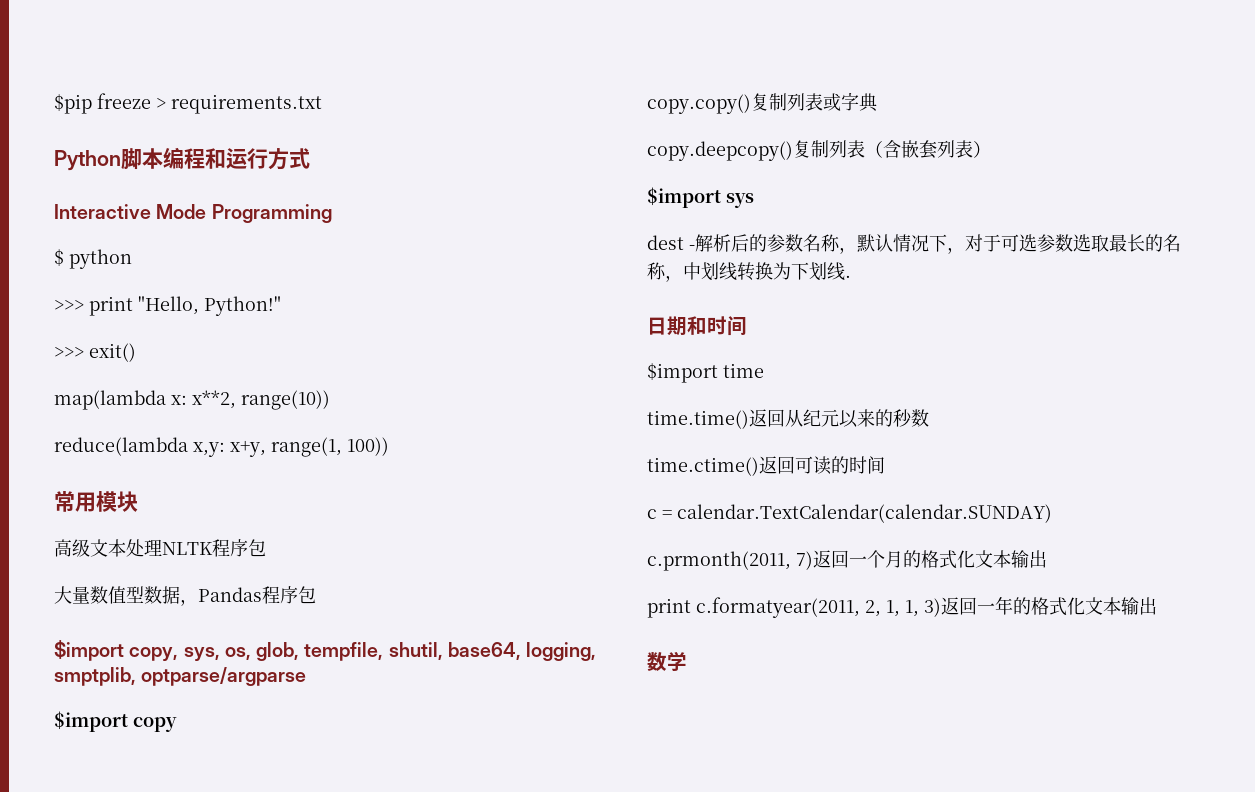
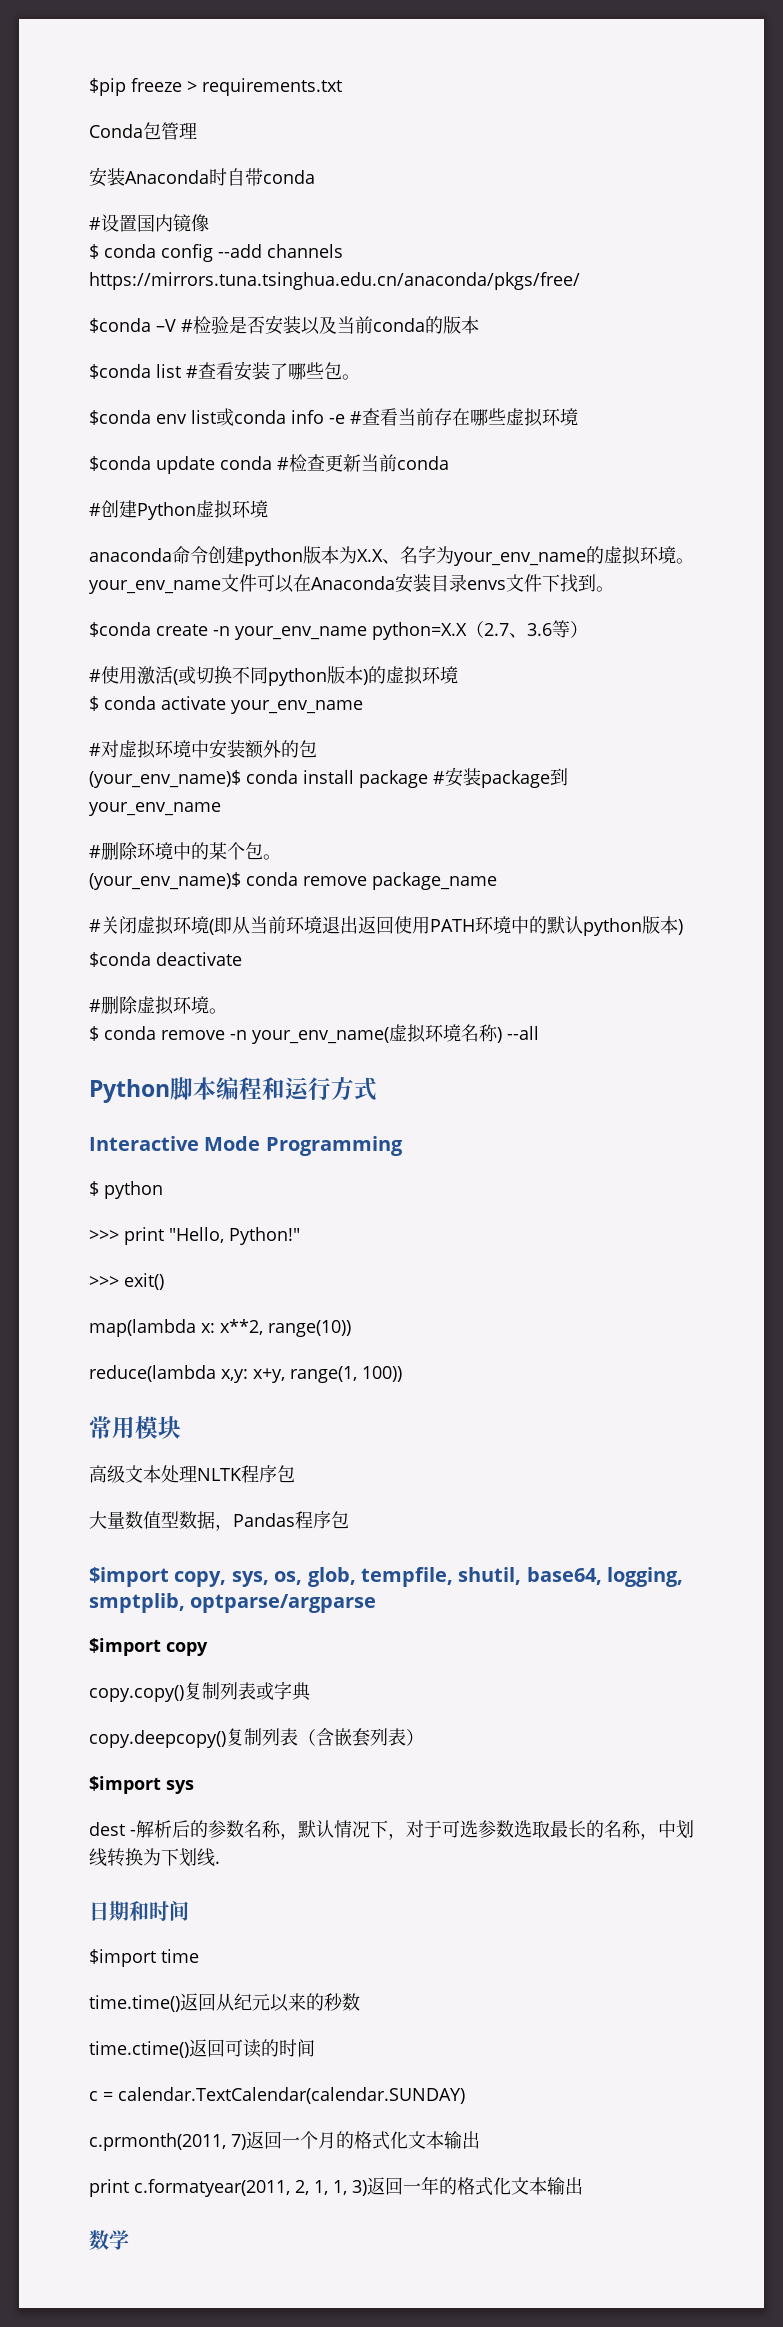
(322, 104) none -> [89,122,197,140] [89,167,315,187] [89,214,209,232] [89,244,343,262] [89,272,580,290] [89,315,479,335] [89,361,360,381] [89,408,578,427] [89,454,449,474] [89,500,268,520] [89,545,694,566] [89,573,614,594] [89,620,588,640] [89,666,458,686] [89,696,363,714] [89,739,317,759] [89,767,568,788] [89,802,221,816] [89,842,281,860] [89,872,497,890] [89,916,683,936] [89,952,242,967] [89,996,227,1015] [89,1024,539,1044] // Conda包管理 // 安装Anaconda时自带conda // #设置国内镜像 // $ conda config --add channels https://mirrors.tuna.tsinghua.edu.cn/anaconda/pkgs/free/ // $conda –V #检验是否安装以及当前conda的版本 // $conda list #查看安装了哪些包。 // $conda env list或conda info -e #查看当前存在哪些虚拟环境 // $conda update conda #检查更新当前conda // #创建Python虚拟环境 // anaconda命令创建python版本为X.X、名字为your_env_name的虚拟环境。your_env_name文件可以在Anaconda安装目录envs文件下找到。 // $conda create -n your_env_name python=X.X（2.7、3.6等） // #使用激活(或切换不同python版本)的虚拟环境 // $ conda activate your_env_name // #对虚拟环境中安装额外的包 // (your_env_name)$ conda install package #安装package到your_env_name // #删除环境中的某个包。 // (your_env_name)$ conda remove package_name // #关闭虚拟环境(即从当前环境退出返回使用PATH环境中的默认python版本) // $conda deactivate // #删除虚拟环境。 // $ conda remove -n your_env_name(虚拟环境名称) --all

